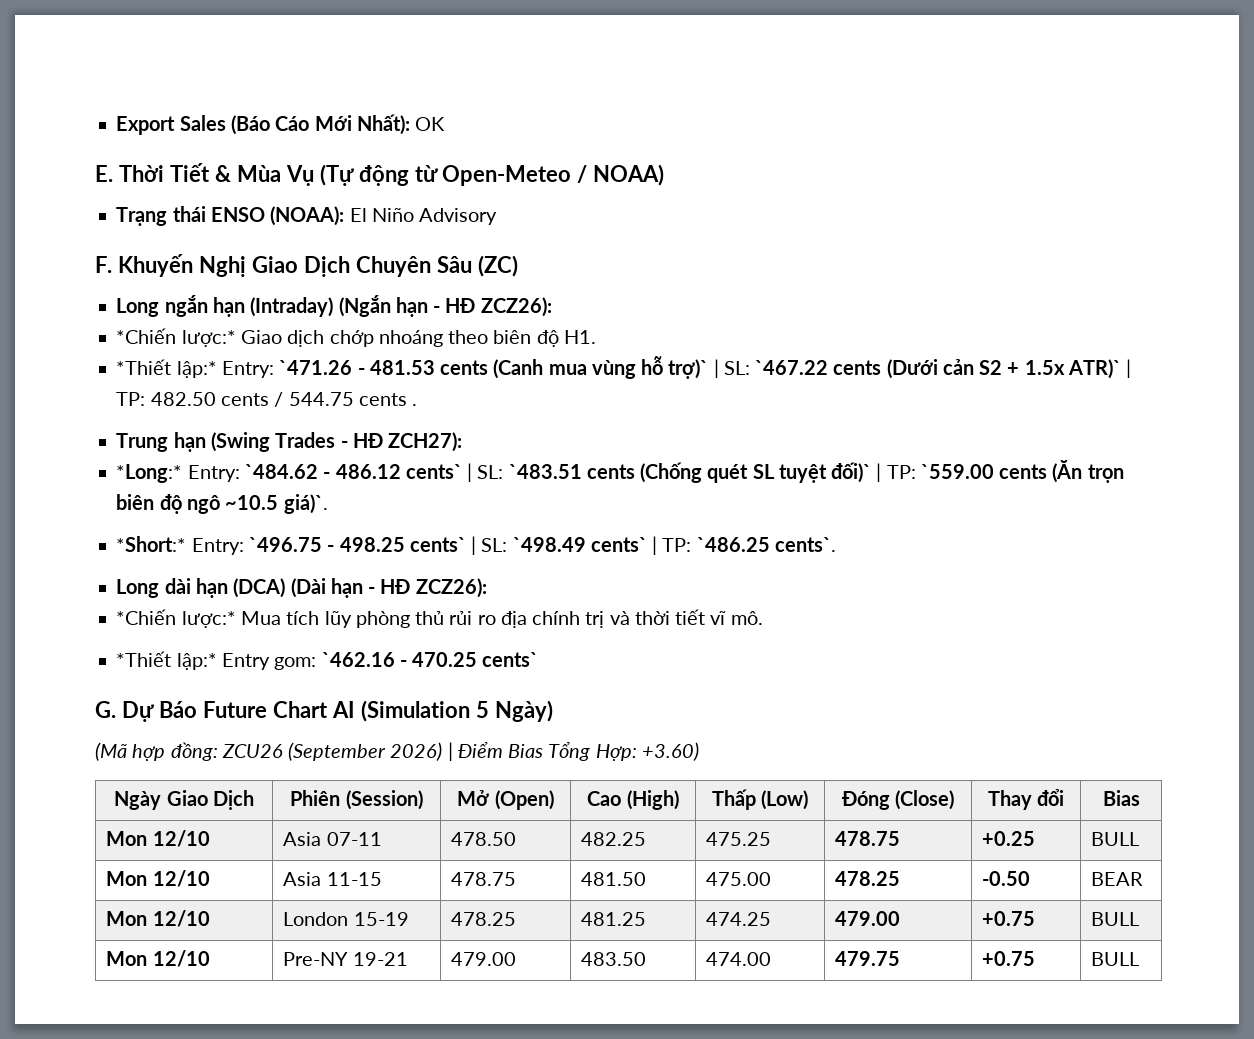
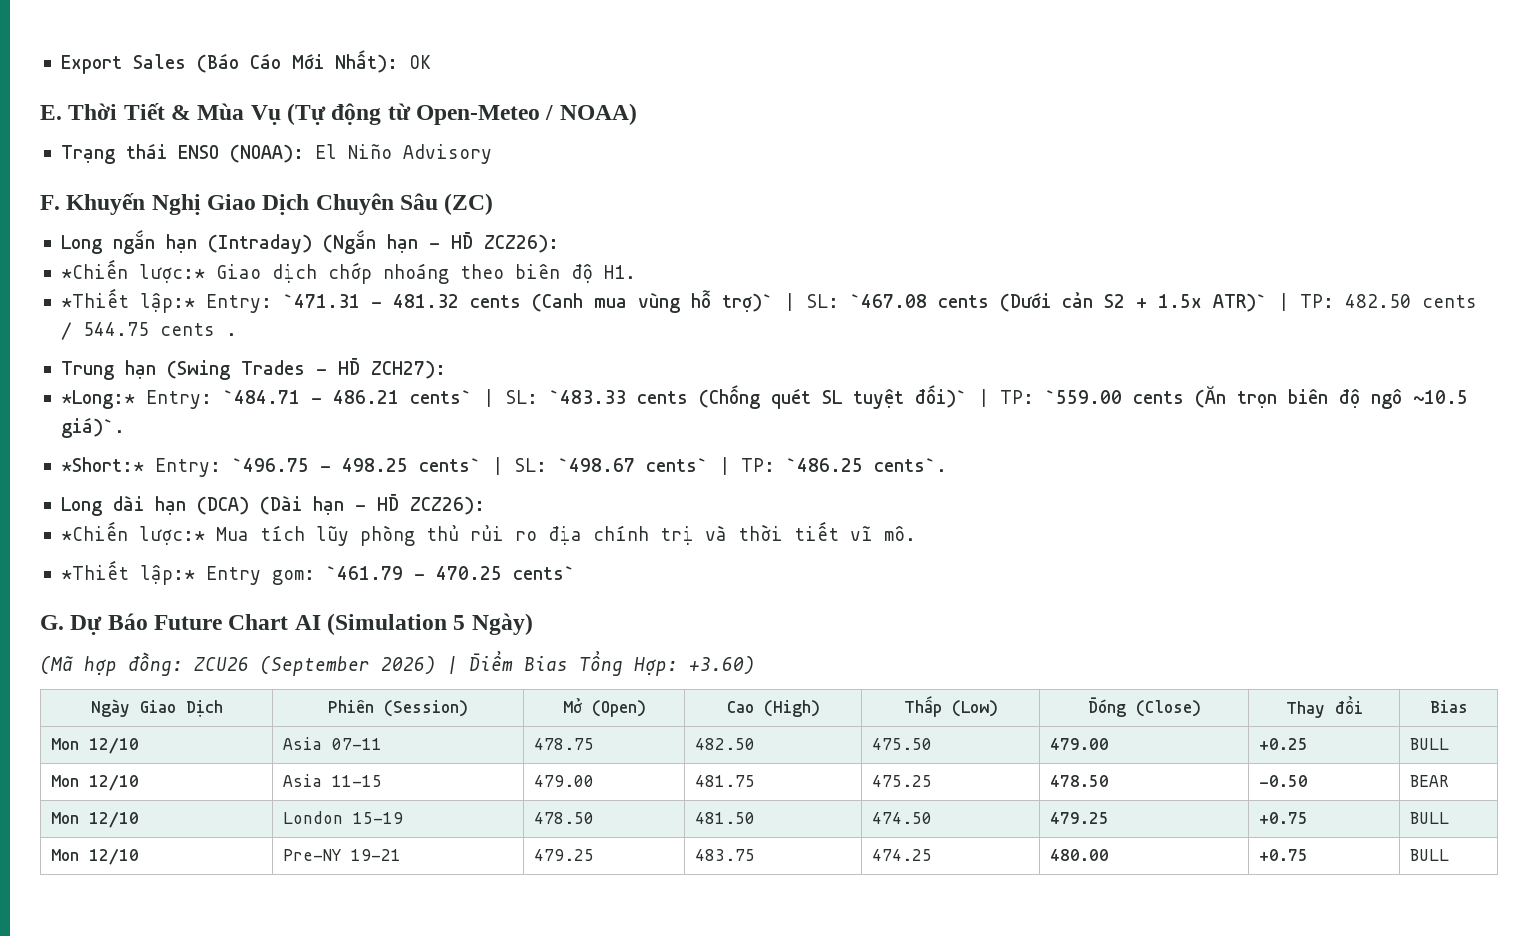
[279,360,435,375] `471.26 - 481.53 -> [282,294,459,308] `471.31 - 481.32
[755,360,829,375] `467.22 -> [849,294,927,308] `467.08
[244,463,582,482] `484.62 - 486.12 cents` | SL: `483.51 -> [222,389,626,407] `484.71 - 486.21 cents` | SL: `483.33
[512,537,586,552] `498.49 -> [557,458,635,472] `498.67
[321,652,395,667] `462.16 -> [325,566,403,580] `461.79
[451,832,517,846] [581,832,647,846] [706,832,772,846] [835,831,901,846] 478.50 | 482.25 | 475.25 | 478.75 -> [533,738,594,750] [694,738,755,750] [871,738,932,750] [1049,738,1109,750] 478.75 | 482.50 | 475.50 | 479.00
[451,872,517,886] [581,872,647,886] [706,872,772,886] [835,871,901,886] 478.75 | 481.50 | 475.00 | 478.25 -> [533,775,594,787] [694,775,755,787] [871,775,932,787] [1049,775,1109,787] 479.00 | 481.75 | 475.25 | 478.50
[451,912,517,926] [581,912,647,926] [706,912,772,926] [835,911,901,926] 478.25 | 481.25 | 474.25 | 479.00 -> [533,812,594,824] [694,812,755,824] [871,812,932,824] [1049,812,1109,824] 478.50 | 481.50 | 474.50 | 479.25
[451,952,517,966] [581,952,647,966] [706,952,772,966] [835,951,901,966] 479.00 | 483.50 | 474.00 | 479.75 -> [533,849,594,861] [694,849,755,861] [871,849,932,861] [1049,849,1109,861] 479.25 | 483.75 | 474.25 | 480.00

